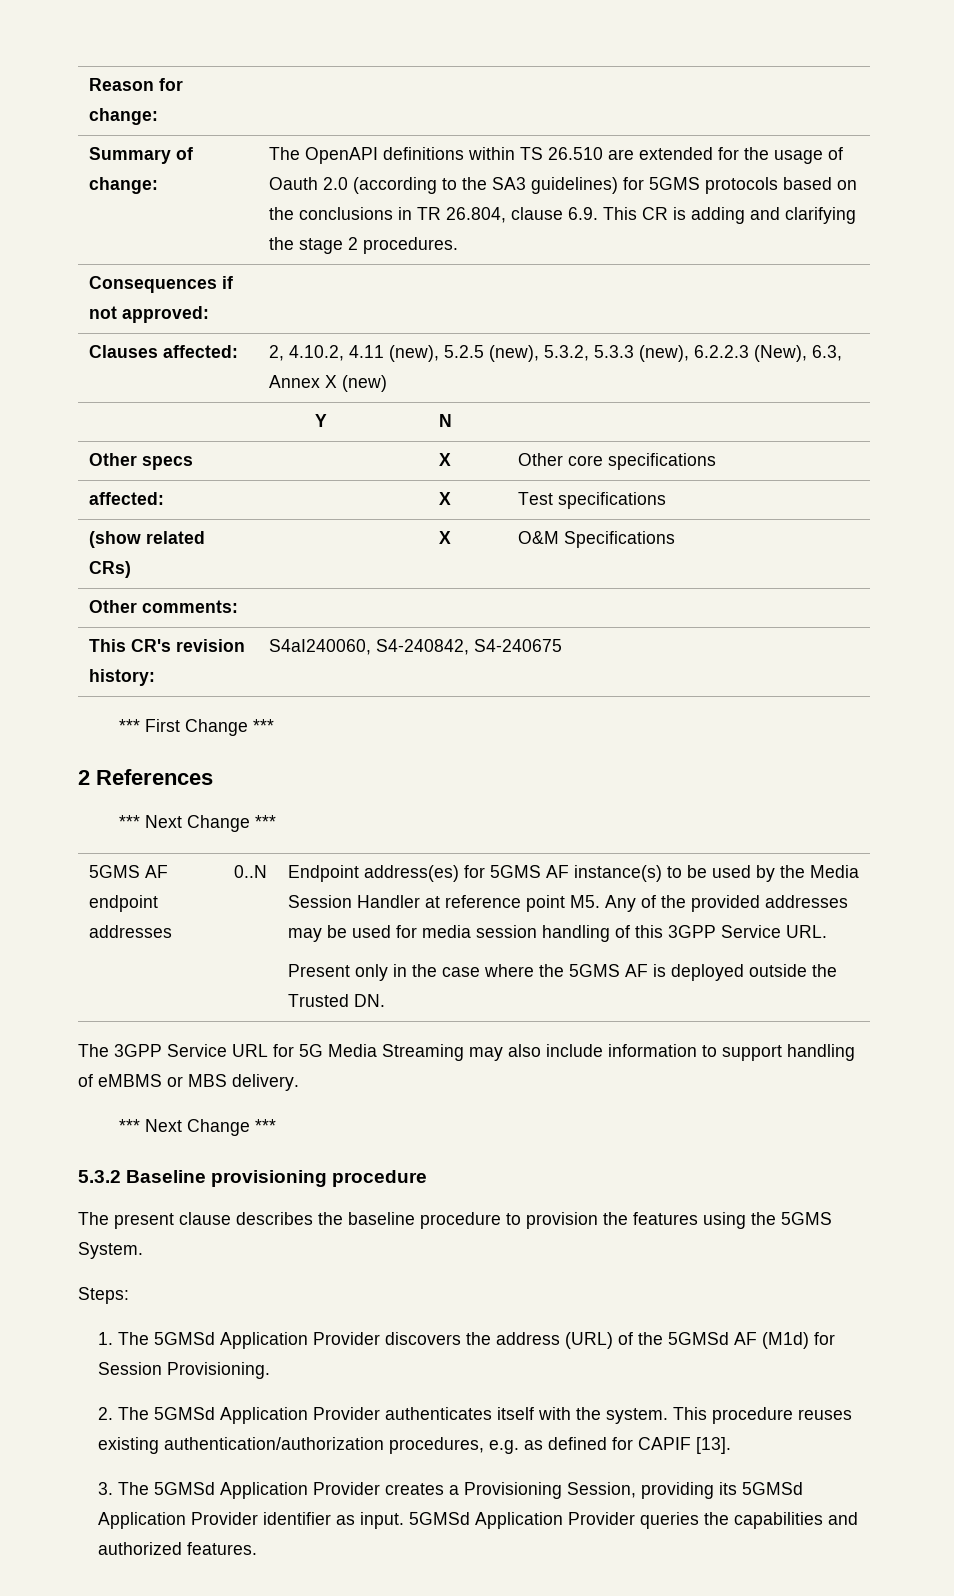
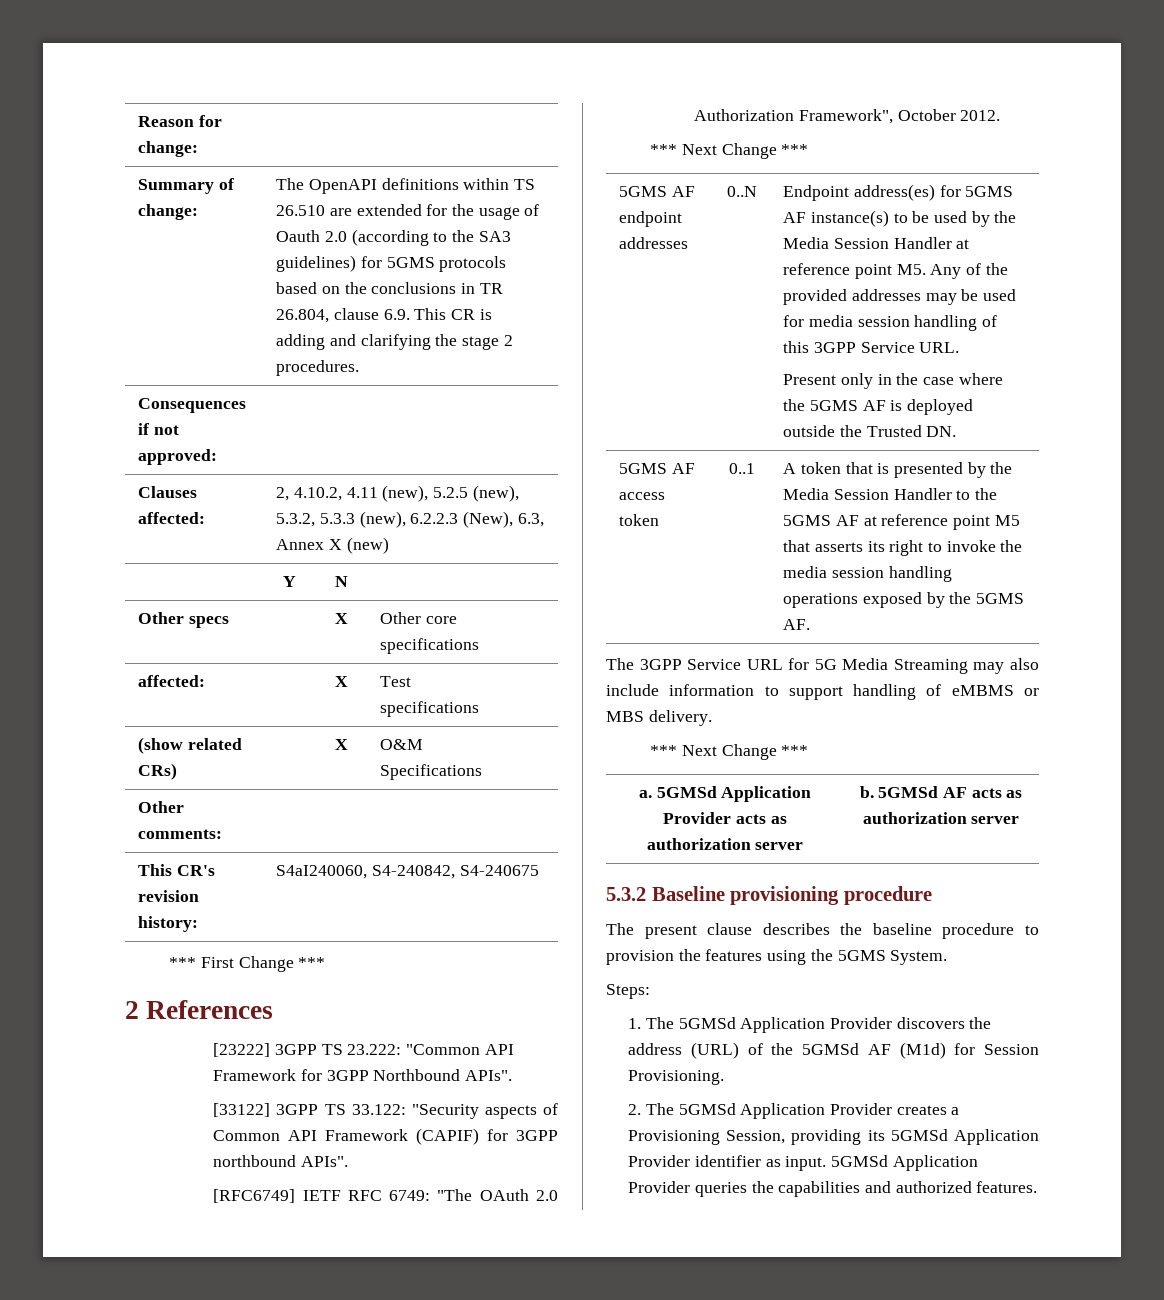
(213, 777) none -> [213,1043,514,1057] [213,1069,513,1081] [213,1103,558,1119] [213,1128,558,1145] [213,1155,348,1167] [213,1189,558,1203] [694,109,1001,124] // [23222] 3GPP TS 23.222: "Common API Framework for 3GPP Northbound APIs". // [33122] 3GPP TS 33.122: "Security aspects of Common API Framework (CAPIF) for 3GPP northbound APIs". // [RFC6749] IETF RFC 6749: "The OAuth 2.0 Authorization Framework", October 2012.
(385, 1000) none -> [619,463,695,474] [619,492,666,500] [619,514,660,526] [729,463,755,474] [783,462,1013,478] [783,488,997,500] [783,514,1020,530] [783,540,1023,556] [783,566,952,582] [783,592,1024,608] [783,619,811,630] // 5GMS AF access token | 0..1 | A token that is presented by the Media Session Handler to the 5GMS AF at reference point M5 that asserts its right to invoke the media session handling operations exposed by the 5GMS AF.
(276, 1125) none -> [638,786,812,802] [663,812,787,824] [646,838,804,850] [859,786,1023,798] [862,812,1020,824] // a. 5GMSd Application Provider acts as authorization server | b. 5GMSd AF acts as authorization server
[385,1407,853,1424] [98,1437,732,1454] [98,1482,381,1499] authenticates itself with the system. This procedure reuses existing authentication/authorization procedures, e.g. as defined for CAPIF [13]. // 3. The 5GMSd Application Provider -> (892, 1109) none

